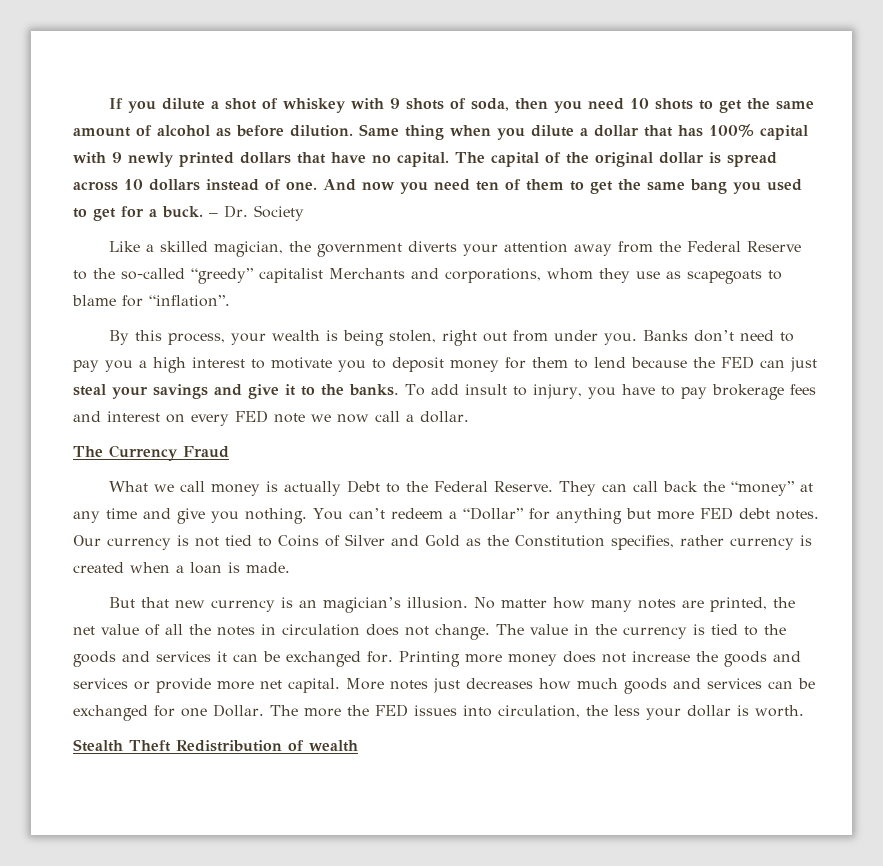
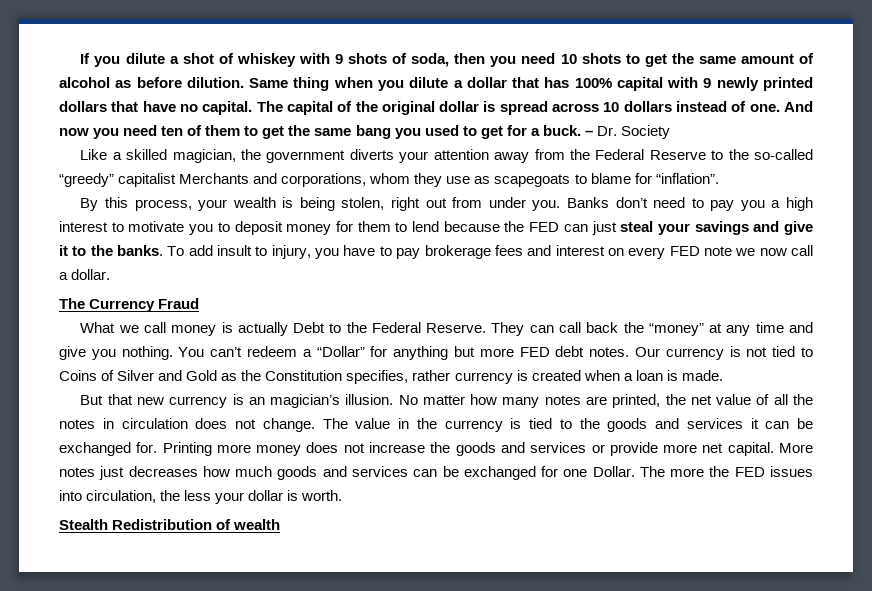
[129,740,171,752] Theft -> (108, 524) none

